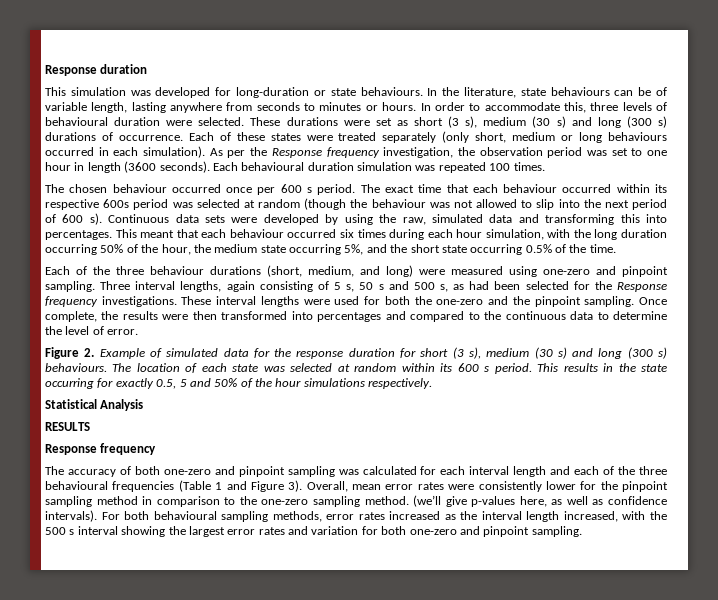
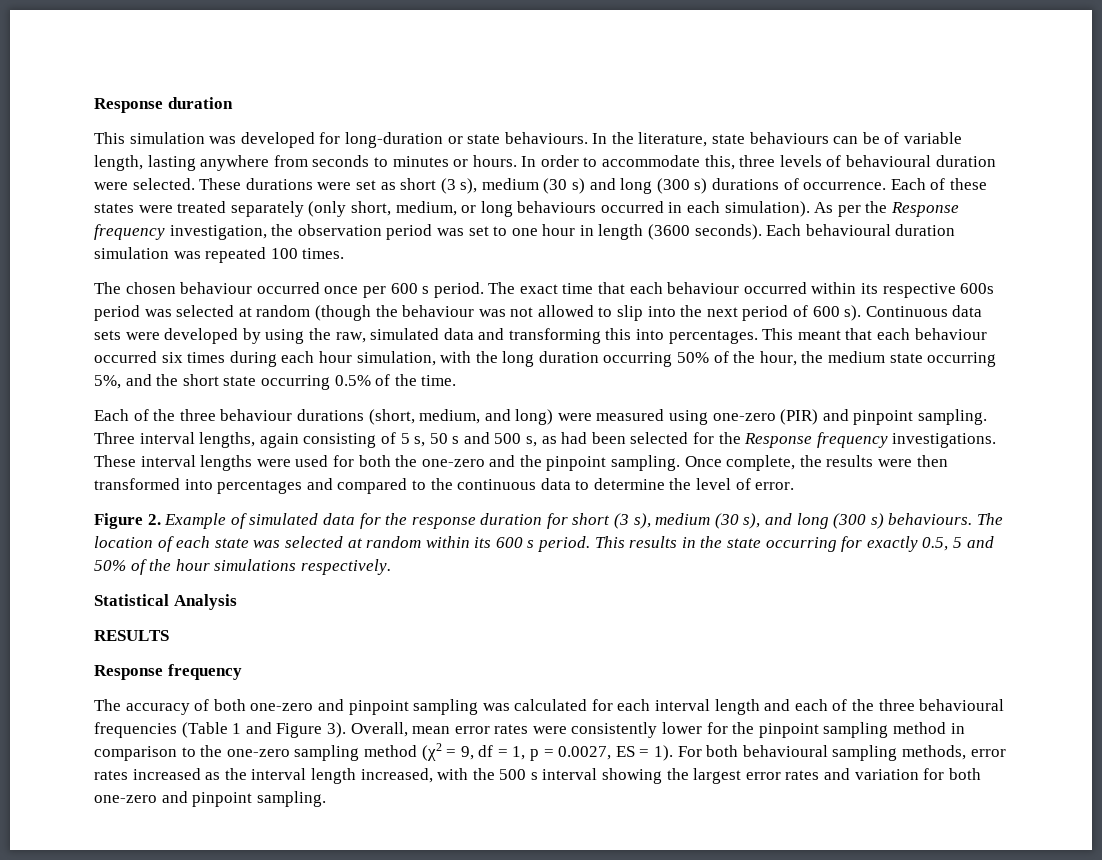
[512,132,556,141] medium -> [395,201,457,216] medium,
(590, 272) none -> [780,409,819,425] (PIR)
[557,347,567,359] s) -> [743,513,761,529] s),
[364,495,667,507] [45,510,97,522] method. (we’ll give p-values here, as well as confidence intervals). -> [363,743,674,761] method (χ2 = 9, df = 1, p = 0.0027, ES = 1).

